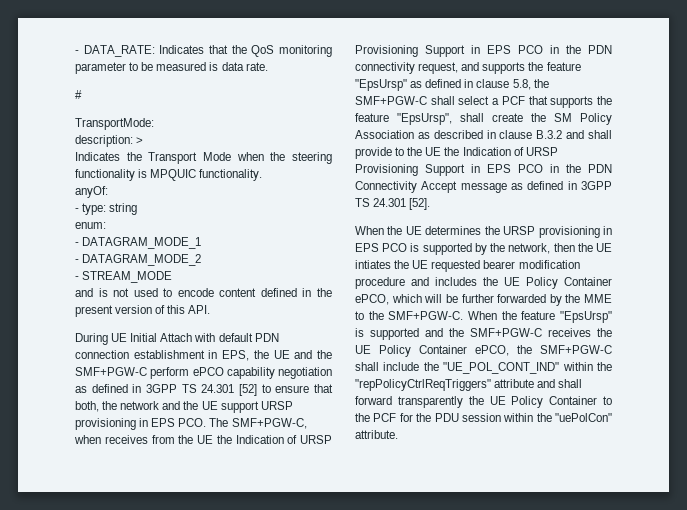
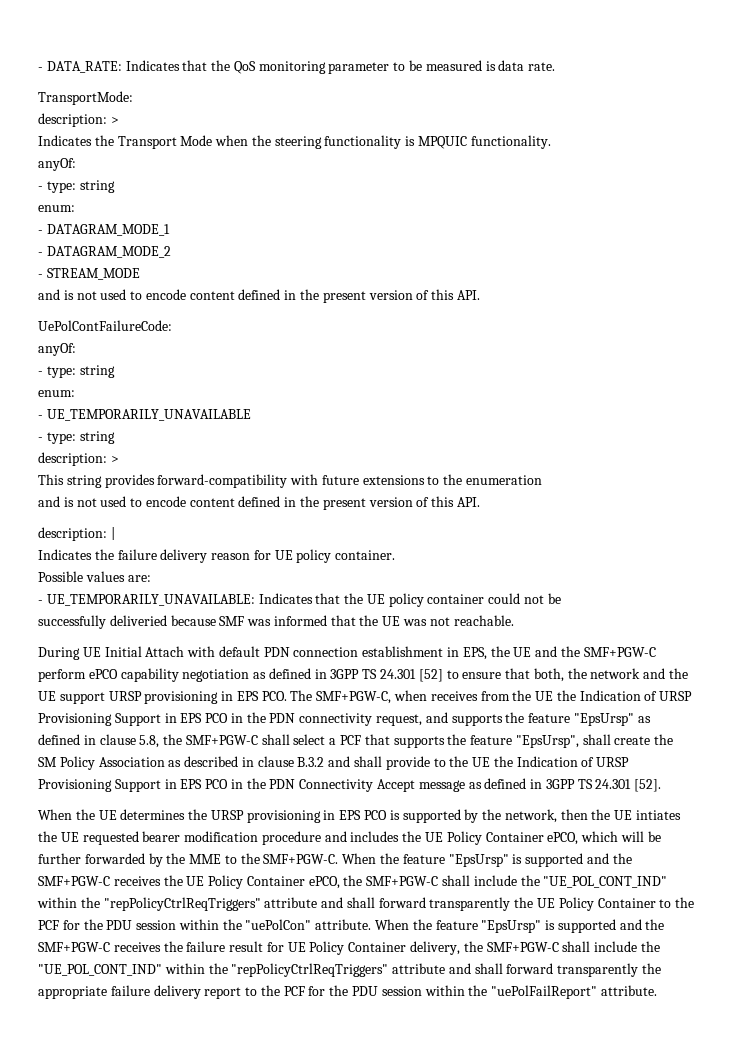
[75,90,82,99] // # -> (556, 66) none
(211, 309) none -> [38,320,172,331] [38,343,76,356] [38,365,115,378] [38,390,75,397] [38,409,251,421] [38,431,115,444] [38,452,119,466] [38,474,543,488] [38,496,480,510] [38,527,115,541] [38,549,396,563] [38,571,151,582] [38,593,561,607] [38,615,514,629] // UePolContFailureCode: // anyOf: // - type: string // enum: // - UE_TEMPORARILY_UNAVAILABLE // - type: string // description: > // This string provides forward-compatibility with future extensions to the enumeration // and is not used to encode content defined in the present version of this API. // description: | // Indicates the failure delivery reason for UE policy container. // Possible values are: // - UE_TEMPORARILY_UNAVAILABLE: Indicates that the UE policy container could not be // successfully deliveried because SMF was informed that the UE was not reachable.
(398, 434) none -> [375,919,665,933] [38,941,660,955] [38,963,662,977] [38,985,657,999] When the feature "EpsUrsp" is supported and the SMF+PGW-C receives the failure result for UE Policy Container delivery, the SMF+PGW-C shall include the "UE_POL_CONT_IND" within the "repPolicyCtrlReqTriggers" attribute and shall forward transparently the appropriate failure delivery report to the PCF for the PDU session within the "uePolFailReport" attribute.

